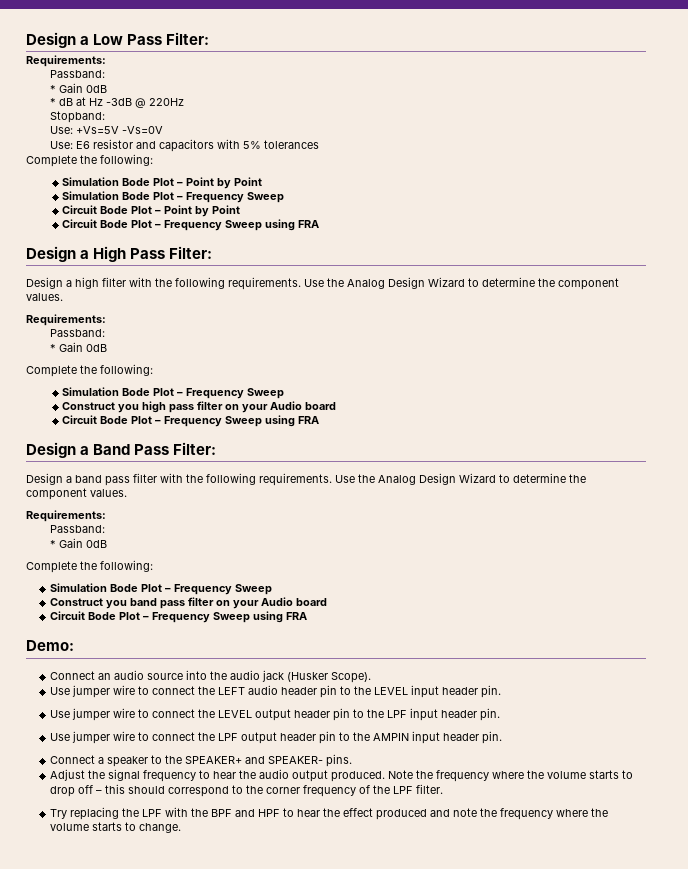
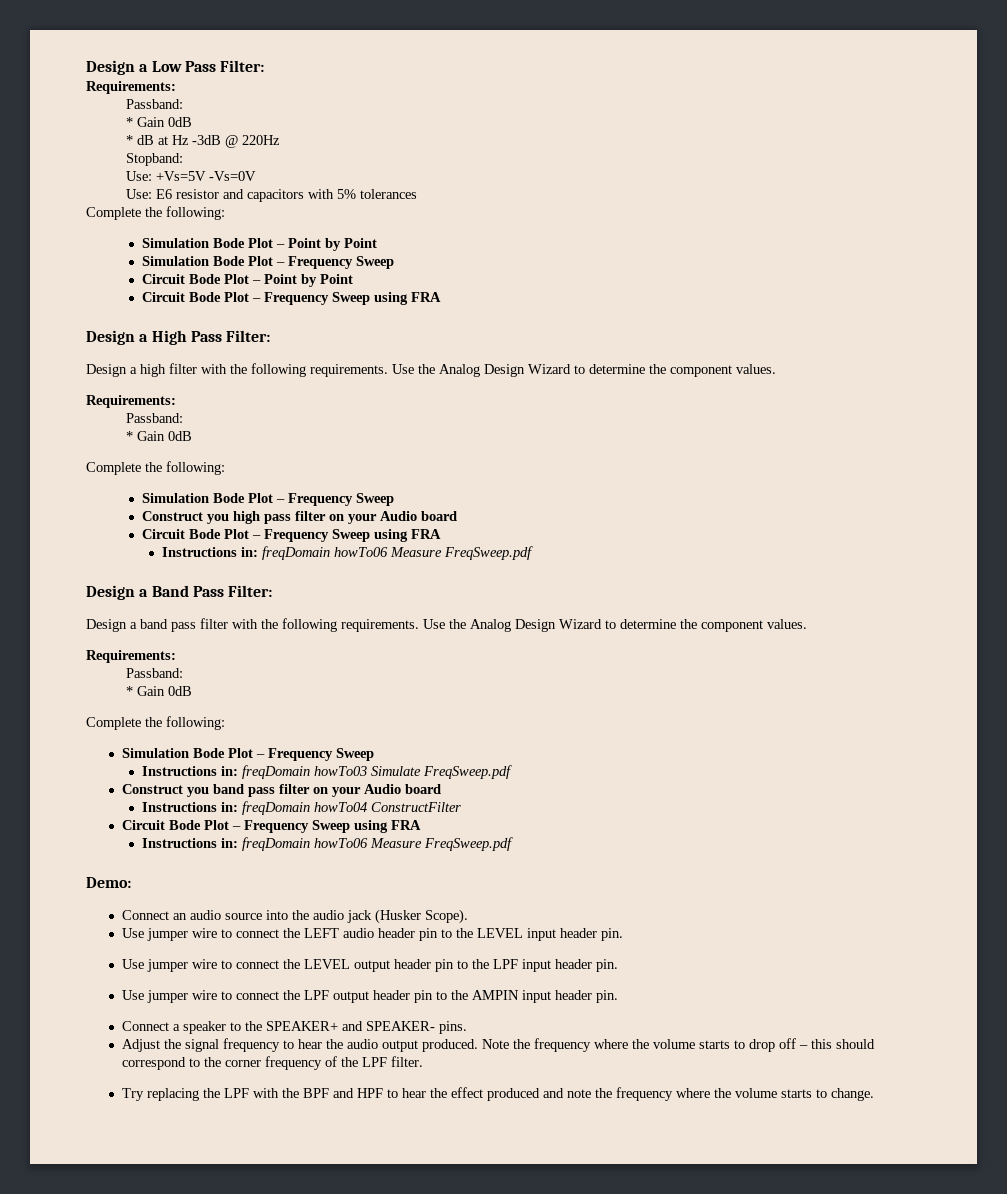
(320, 420) none -> [161,546,533,560] // Instructions in: freqDomain howTo06 Measure FreqSweep.pdf
(273, 589) none -> [141,765,512,779] // Instructions in: freqDomain howTo03 Simulate FreqSweep.pdf
[50,611,308,623] // Circuit Bode Plot – Frequency Sweep using FRA -> [141,801,461,815] [121,820,421,833] [141,837,513,851] // Instructions in: freqDomain howTo04 ConstructFilter // Circuit Bode Plot – Frequency Sweep using FRA // Instructions in: freqDomain howTo06 Measure FreqSweep.pdf

